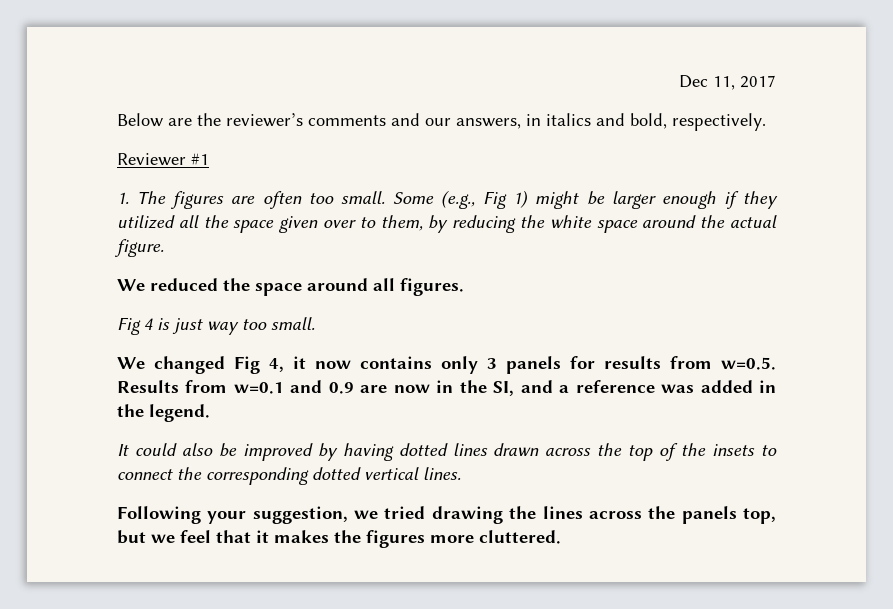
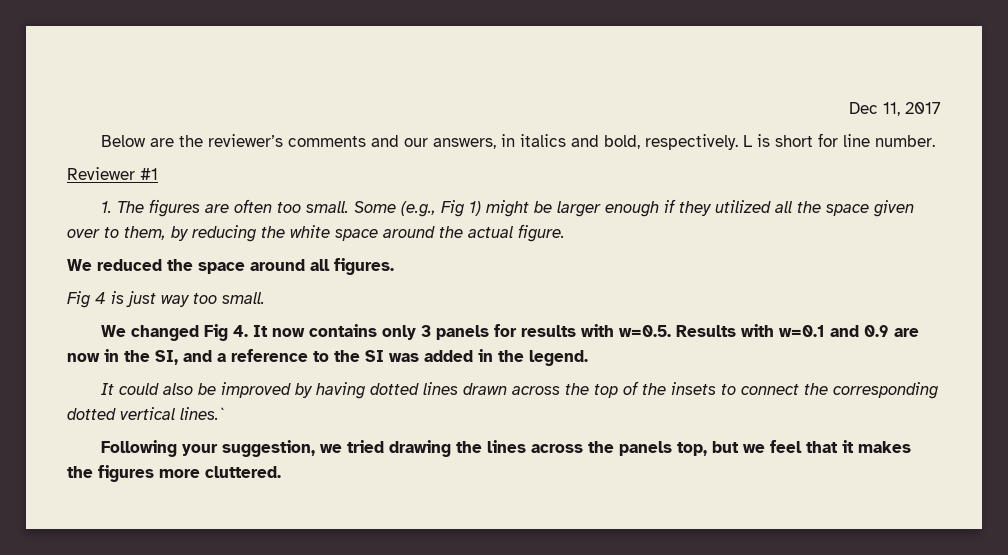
(766, 122) none -> [742,133,935,147] L is short for line number.
[269,356,306,372] 4, it -> [232,325,268,337] 4. It
[670,356,712,369] from -> [580,324,614,337] with
[185,380,228,393] from -> [740,324,774,337] with
(655, 386) none -> [313,350,384,362] to the SI
[423,467,461,480] lines. -> [180,407,224,420] lines.`

